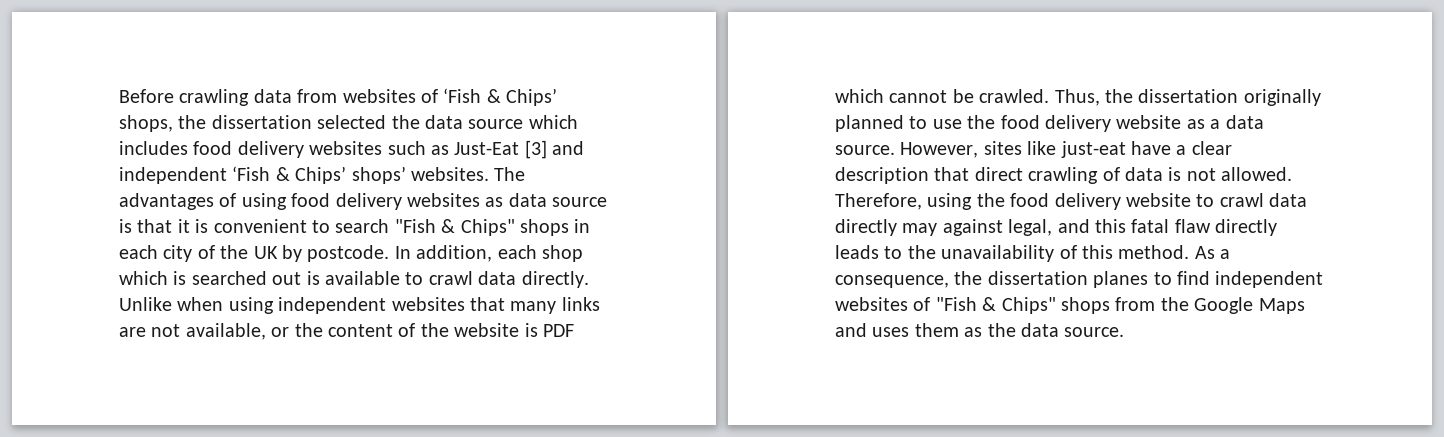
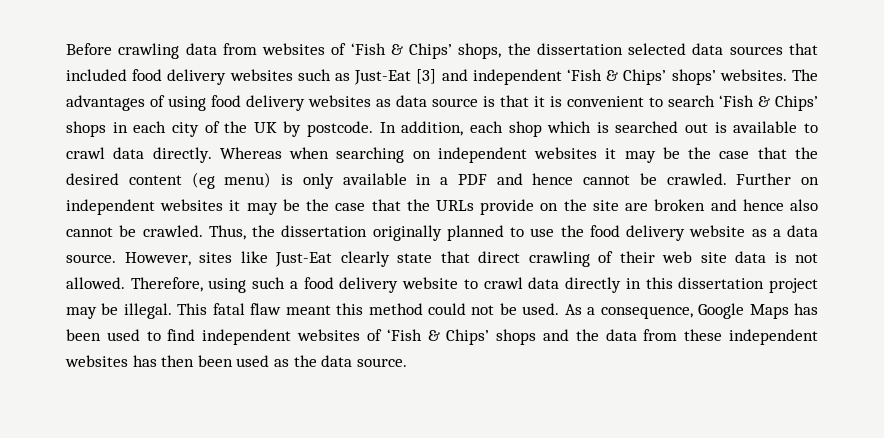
[391,115,578,129] [119,141,188,155] the data source which includes -> [692,43,818,55] [66,69,127,81] data sources that included
[394,219,515,236] "Fish & Chips" -> [719,95,818,111] ‘Fish & Chips’
[119,297,600,314] [119,323,574,340] [835,89,884,103] Unlike when using independent websites that many links are not available, or the content of the website is PDF which -> [219,147,818,163] [66,172,819,189] [66,199,818,215] Whereas when searching on independent websites it may be the case that the desired content (eg menu) is only available in a PDF and hence cannot be crawled. Further on independent websites it may be the case that the URLs provide on the site are broken and hence also
[1060,141,1232,158] [835,167,929,184] just-eat have a clear description -> [275,251,432,267] Just-Eat clearly state
(1120, 174) none -> [619,251,727,263] their web site
[976,193,1005,207] the -> [252,277,298,289] such a
[902,219,1278,236] [835,245,1231,262] [835,271,1149,288] may against legal, and this fatal flaw directly leads to the unavailability of this method. As a consequence, the dissertation planes -> [625,277,819,293] [66,303,819,319] [66,329,140,341] in this dissertation project may be illegal. This fatal flaw meant this method could not be used. As a consequence, Google Maps has been used
[935,297,1305,314] [835,323,959,337] "Fish & Chips" shops from the Google Maps and uses them -> [386,329,818,345] [65,355,270,367] ‘Fish & Chips’ shops and the data from these independent websites has then been used

